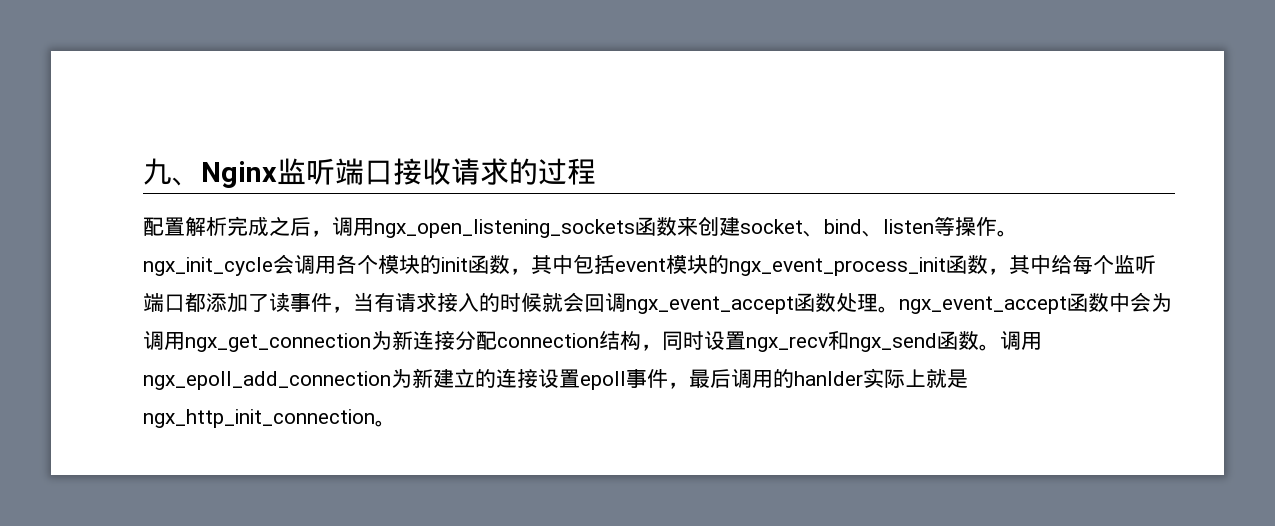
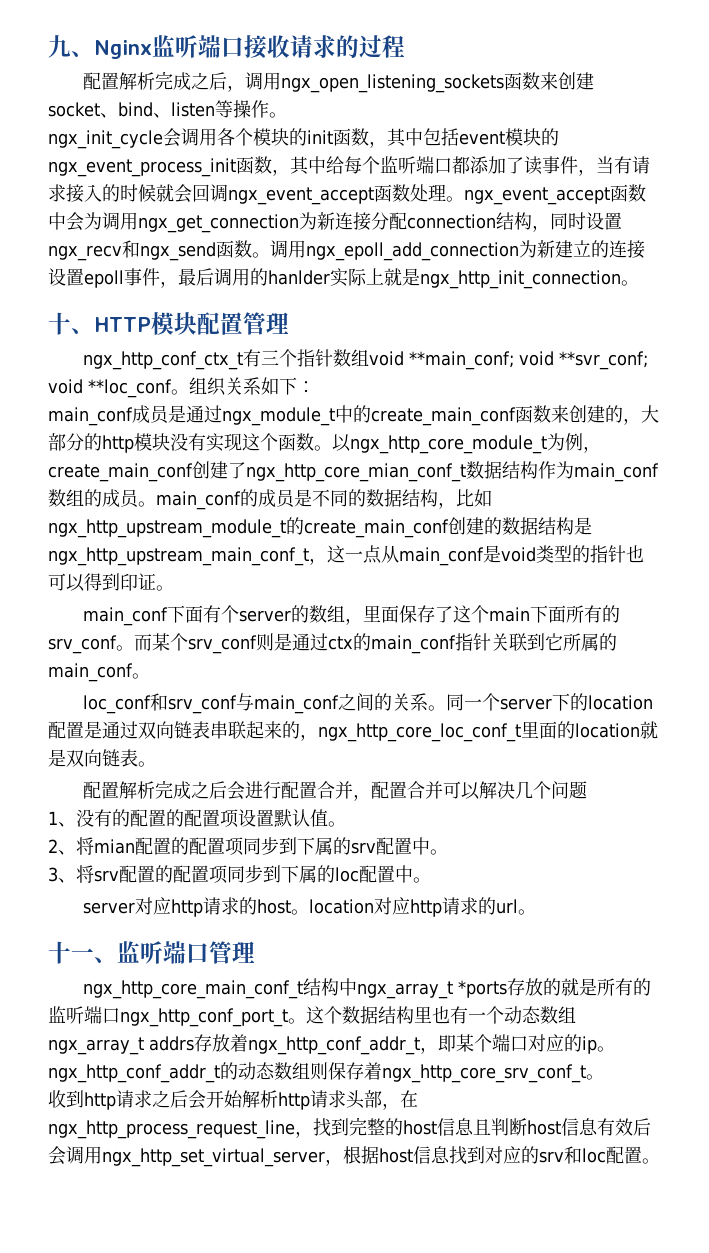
(396, 423) none -> [48,312,289,335] [83,349,649,370] [48,377,315,398] [48,405,659,426] [48,433,601,454] [48,461,659,482] [48,489,492,510] [48,517,592,538] [48,545,644,566] [48,573,174,592] [83,605,621,626] [48,633,617,654] [48,663,150,682] [83,693,654,714] [48,721,658,742] [48,749,156,767] [83,780,588,801] [48,809,346,828] [48,837,448,856] [48,865,431,884] [83,897,537,917] [48,941,255,964] [83,978,652,999] [48,1006,576,1027] [48,1034,615,1055] [48,1062,604,1083] [48,1090,418,1110] [48,1117,651,1139] [48,1146,660,1167] // 十、HTTP模块配置管理 // ngx_http_conf_ctx_t有三个指针数组void **main_conf; void **svr_conf; void **loc_conf。组织关系如下： // main_conf成员是通过ngx_module_t中的create_main_conf函数来创建的，大部分的http模块没有实现这个函数。以ngx_http_core_module_t为例，create_main_conf创建了ngx_http_core_mian_conf_t数据结构作为main_conf数组的成员。main_conf的成员是不同的数据结构，比如ngx_http_upstream_module_t的create_main_conf创建的数据结构是ngx_http_upstream_main_conf_t，这一点从main_conf是void类型的指针也可以得到印证。 // main_conf下面有个server的数组，里面保存了这个main下面所有的srv_conf。而某个srv_conf则是通过ctx的main_conf指针关联到它所属的main_conf。 // loc_conf和srv_conf与main_conf之间的关系。同一个server下的location配置是通过双向链表串联起来的，ngx_http_core_loc_conf_t里面的location就是双向链表。 // 配置解析完成之后会进行配置合并，配置合并可以解决几个问题 // 1、没有的配置的配置项设置默认值。 // 2、将mian配置的配置项同步到下属的srv配置中。 // 3、将srv配置的配置项同步到下属的loc配置中。 // server对应http请求的host。location对应http请求的url。 // 十一、监听端口管理 // ngx_http_core_main_conf_t结构中ngx_array_t *ports存放的就是所有的监听端口ngx_http_conf_port_t。这个数据结构里也有一个动态数组ngx_array_t addrs存放着ngx_http_conf_addr_t，即某个端口对应的ip。ngx_http_conf_addr_t的动态数组则保存着ngx_http_core_srv_conf_t。 // 收到http请求之后会开始解析http请求头部，在ngx_http_process_request_line，找到完整的host信息且判断host信息有效后会调用ngx_http_set_virtual_server，根据host信息找到对应的srv和loc配置。

